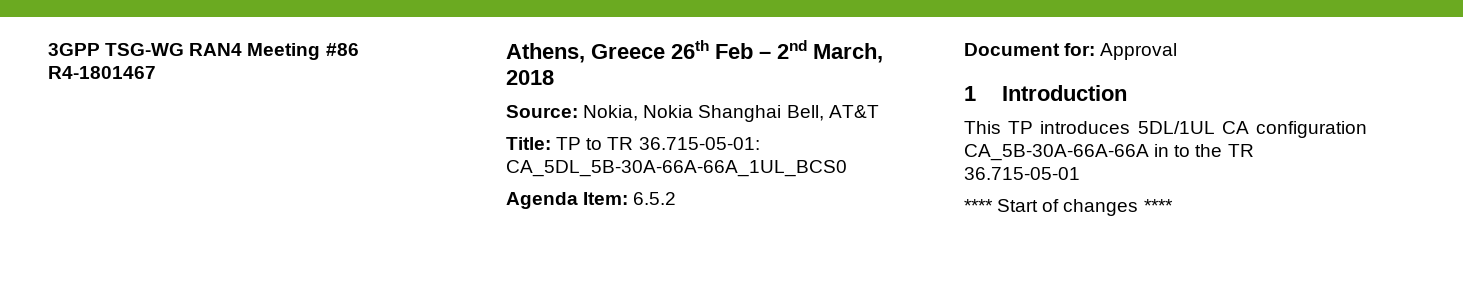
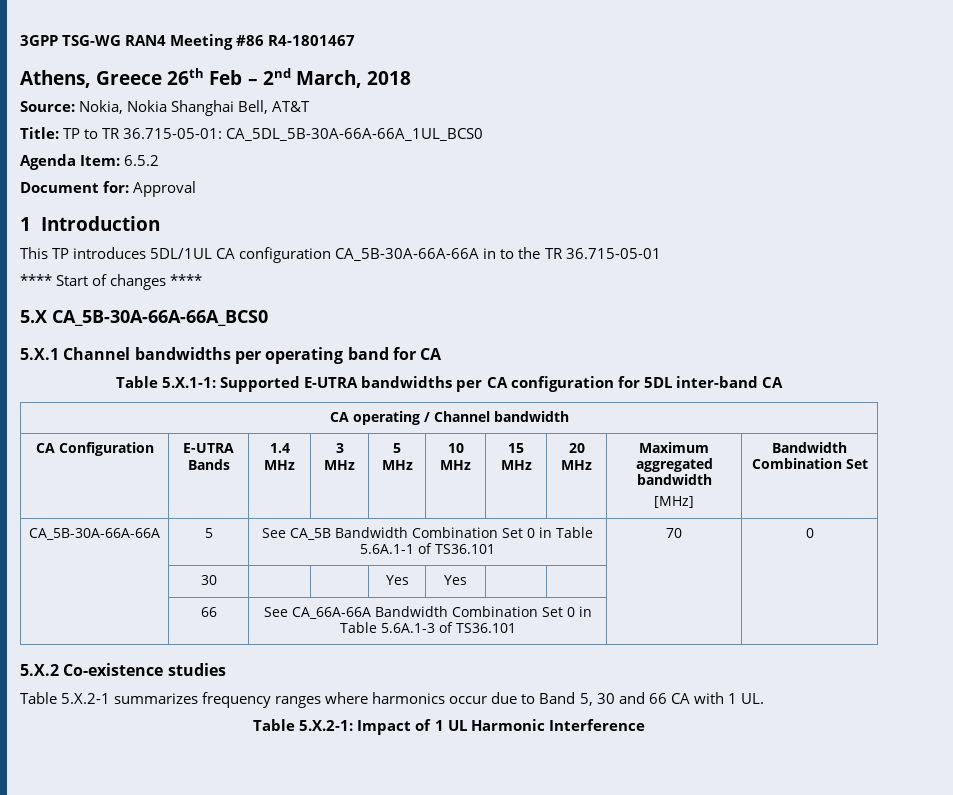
(1173, 205) none -> [20,310,268,326] [20,347,443,364] [116,376,783,392] [329,411,569,425] [35,442,154,456] [183,443,234,453] [187,459,230,470] [269,443,290,453] [264,460,295,470] [335,443,344,453] [324,460,355,470] [393,443,401,453] [381,460,413,470] [447,443,464,453] [440,460,471,470] [508,443,524,453] [500,460,532,470] [568,443,585,453] [561,460,592,470] [639,442,709,453] [635,458,713,472] [636,474,712,485] [654,496,694,508] [772,442,847,453] [751,458,868,469] [29,528,160,540] [204,528,213,538] [262,527,594,540] [360,543,495,554] [666,528,682,538] [805,528,814,538] [200,575,217,585] [385,575,409,585] [444,575,467,585] [200,607,217,617] [263,606,592,619] [339,622,516,633] [20,663,226,676] [20,692,764,708] [253,719,645,735] // 5.X CA_5B-30A-66A-66A_BCS0 // 5.X.1 Channel bandwidths per operating band for CA // Table 5.X.1-1: Supported E-UTRA bandwidths per CA configuration for 5DL inter-band CA // CA operating / Channel bandwidth // CA Configuration | E-UTRA Bands | 1.4 MHz | 3 MHz | 5 MHz | 10 MHz | 15 MHz | 20 MHz | Maximum aggregated bandwidth // [MHz] | Bandwidth Combination Set // CA_5B-30A-66A-66A | 5 | See CA_5B Bandwidth Combination Set 0 in Table 5.6A.1-1 of TS36.101 | 70 | 0 // | 30 | | | Yes | Yes | | | | // | 66 | See CA_66A-66A Bandwidth Combination Set 0 in Table 5.6A.1-3 of TS36.101 | | // 5.X.2 Co-existence studies // Table 5.X.2-1 summarizes frequency ranges where harmonics occur due to Band 5, 30 and 66 CA with 1 UL. // Table 5.X.2-1: Impact of 1 UL Harmonic Interference

